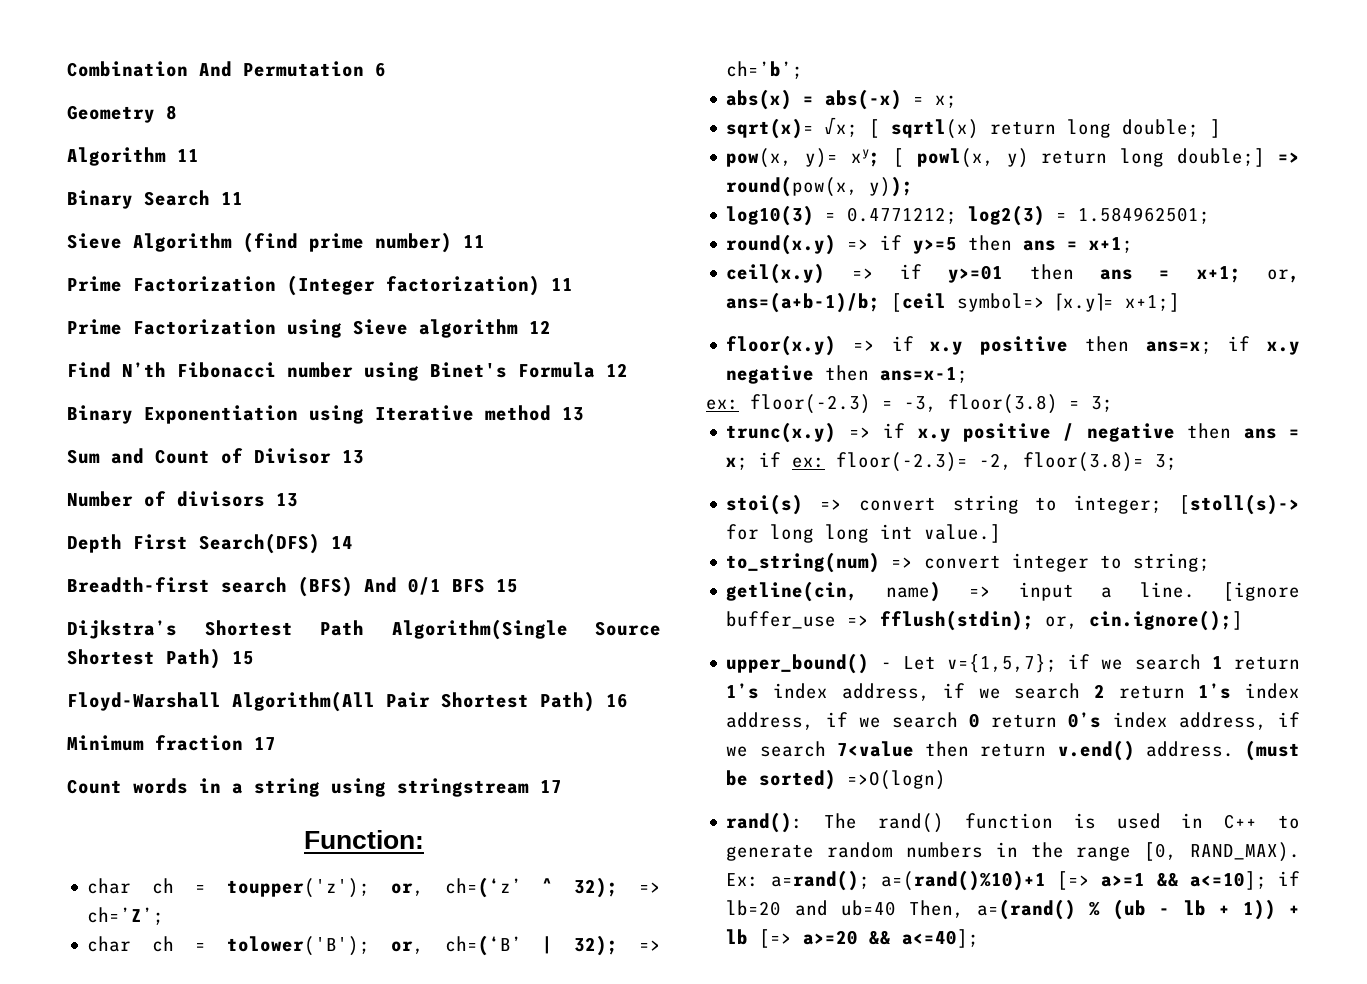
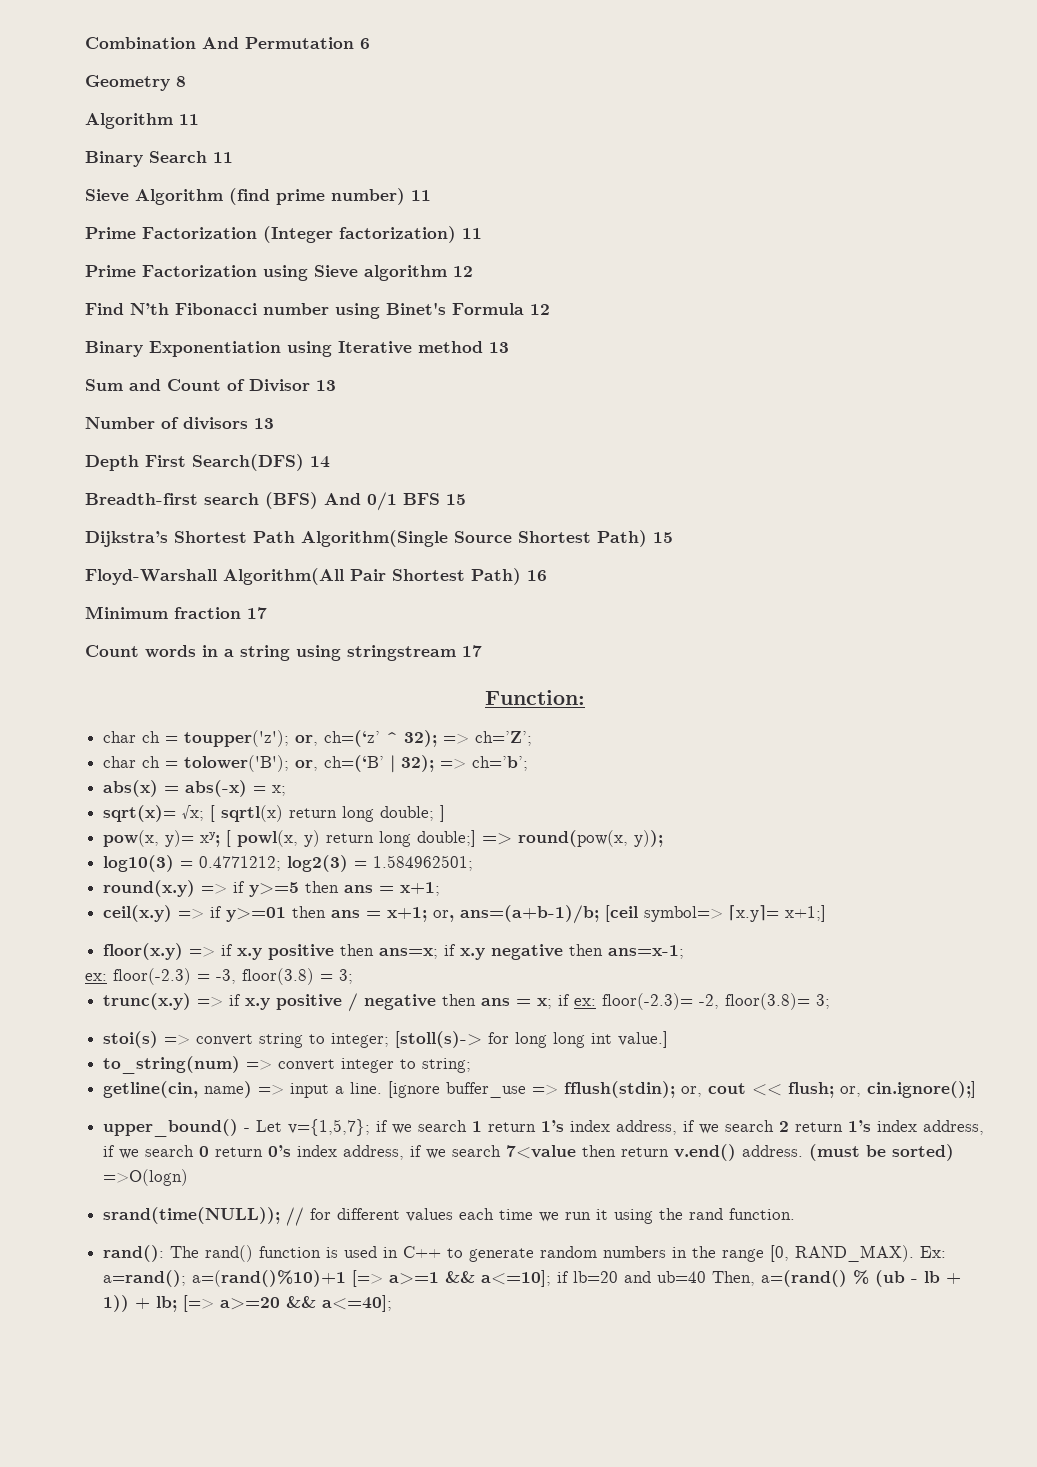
(1079, 622) none -> [708,1082,862,1098] cout << flush; or,
(947, 780) none -> [103,1207,796,1226] // srand(time(NULL)); // for different values each time we run it using the rand function.
[726,929,749,945] lb -> [156,1296,178,1312] lb;

